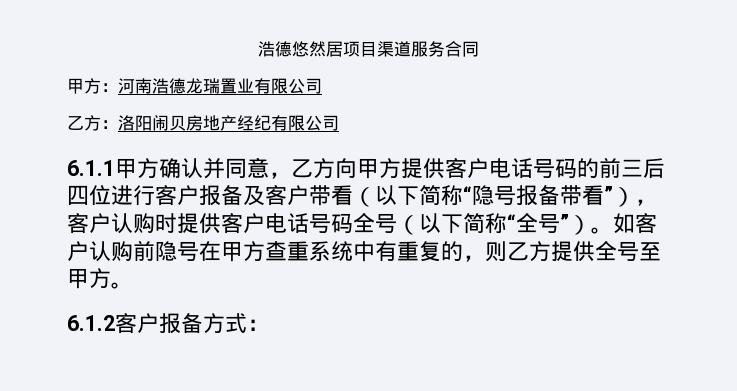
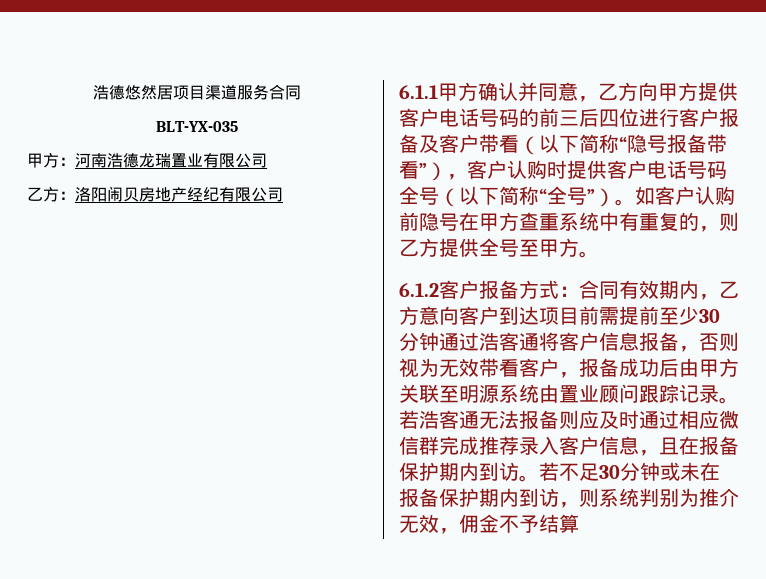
(479, 49) none -> [156,121,238,132] // BLT-YX-035
(269, 325) none -> [579,280,739,300] [399,306,720,325] [399,332,739,352] [399,358,739,378] [399,384,739,404] [399,410,739,429] [399,436,739,456] [399,462,720,482] [399,488,739,508] [399,514,579,534] 合同有效期内，乙方意向客户到达项目前需提前至少30分钟通过浩客通将客户信息报备，否则视为无效带看客户，报备成功后由甲方关联至明源系统由置业顾问跟踪记录。若浩客通无法报备则应及时通过相应微信群完成推荐录入客户信息，且在报备保护期内到访。若不足30分钟或未在报备保护期内到访，则系统判别为推介无效，佣金不予结算

